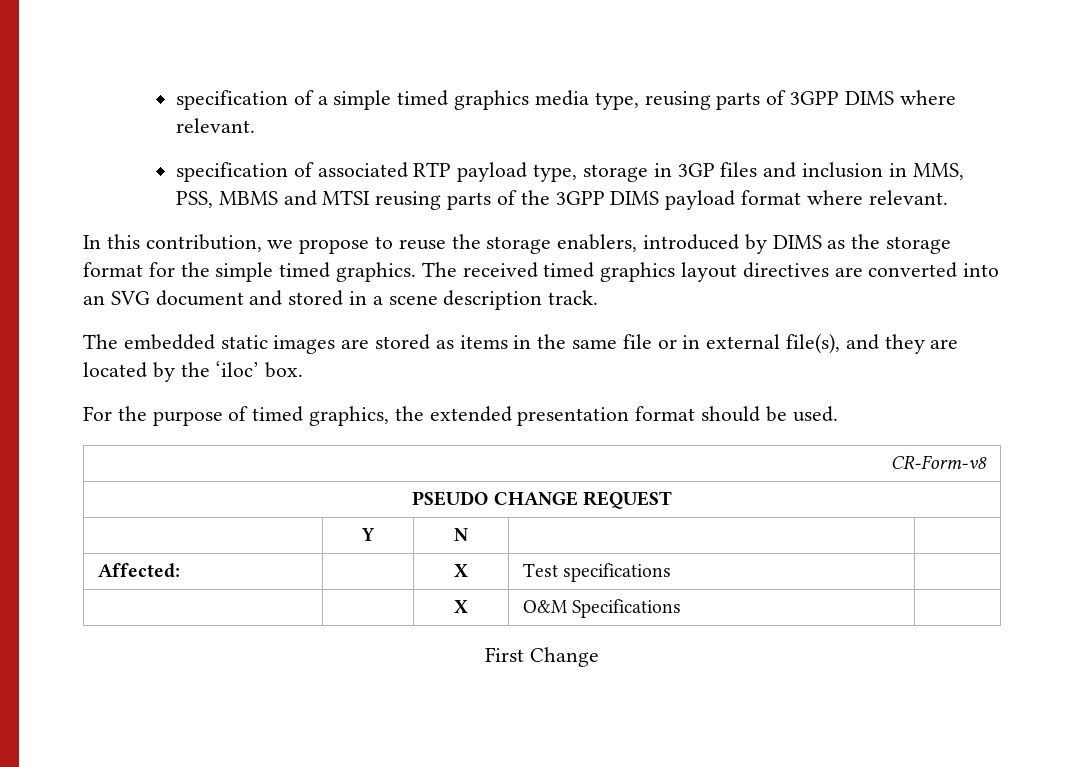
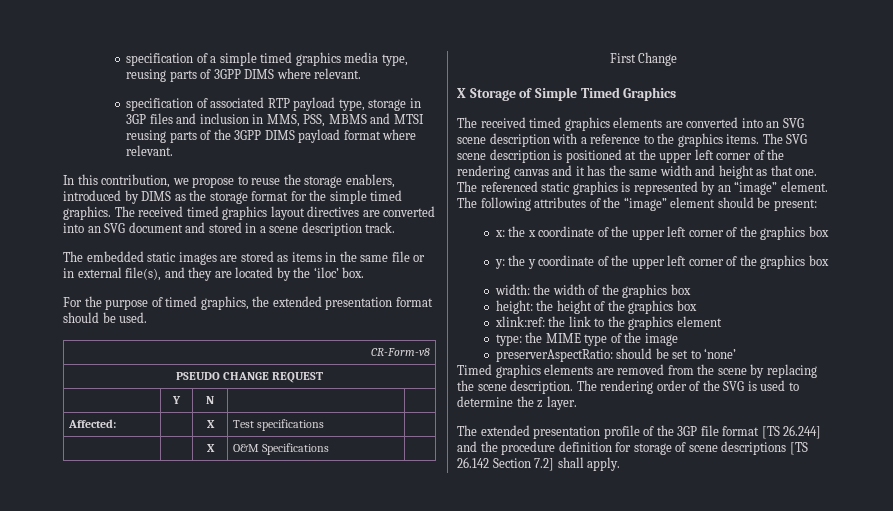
(599, 657) none -> [457,87,677,101] [457,117,804,131] [457,133,808,147] [457,149,785,163] [457,165,818,179] [457,181,828,195] [457,197,817,211] [494,226,829,240] [494,255,829,269] [494,284,691,298] [495,300,697,314] [494,316,722,330] [495,332,678,346] [495,348,737,362] [457,364,817,378] [457,380,799,394] [457,396,577,410] [457,425,822,439] [457,441,808,455] [457,457,621,471] // X Storage of Simple Timed Graphics // The received timed graphics elements are converted into an SVG scene description with a reference to the graphics items. The SVG scene description is positioned at the upper left corner of the rendering canvas and it has the same width and height as that one. The referenced static graphics is represented by an “image” element. The following attributes of the “image” element should be present: // x: the x coordinate of the upper left corner of the graphics box // y: the y coordinate of the upper left corner of the graphics box // width: the width of the graphics box // height: the height of the graphics box // xlink:ref: the link to the graphics element // type: the MIME type of the image // preserverAspectRatio: should be set to ‘none’ // Timed graphics elements are removed from the scene by replacing the scene description. The rendering order of the SVG is used to determine the z layer. // The extended presentation profile of the 3GP file format [TS 26.244] and the procedure definition for storage of scene descriptions [TS 26.142 Section 7.2] shall apply.

